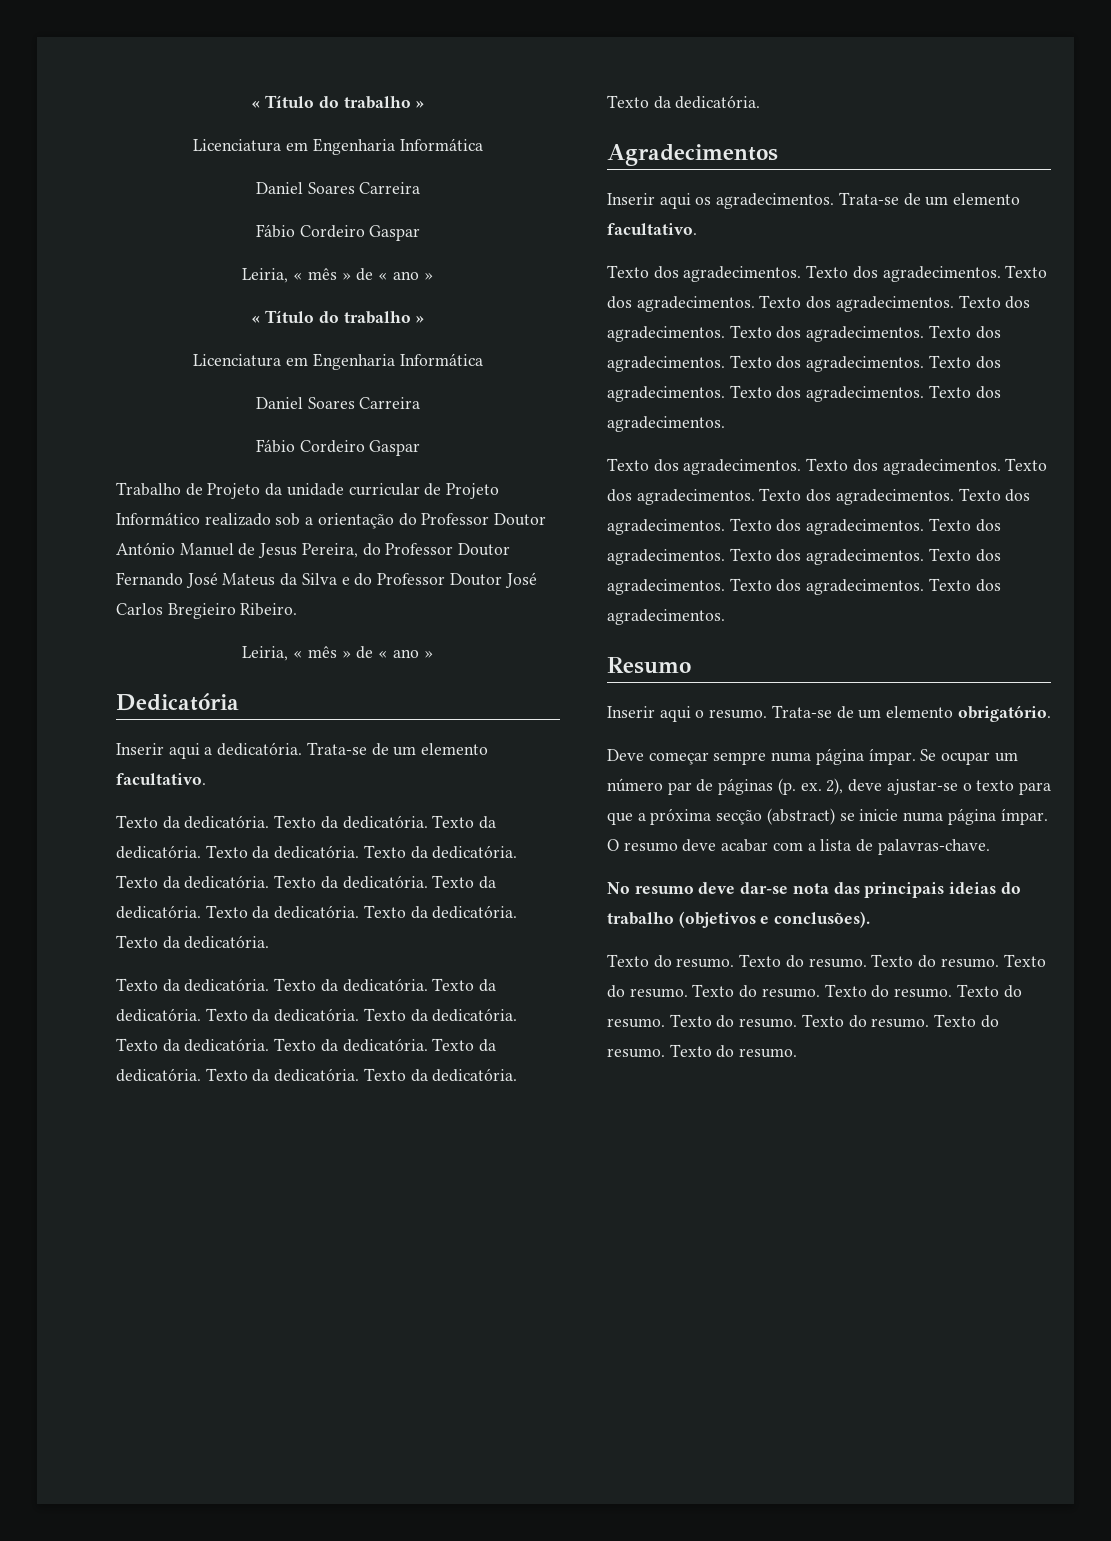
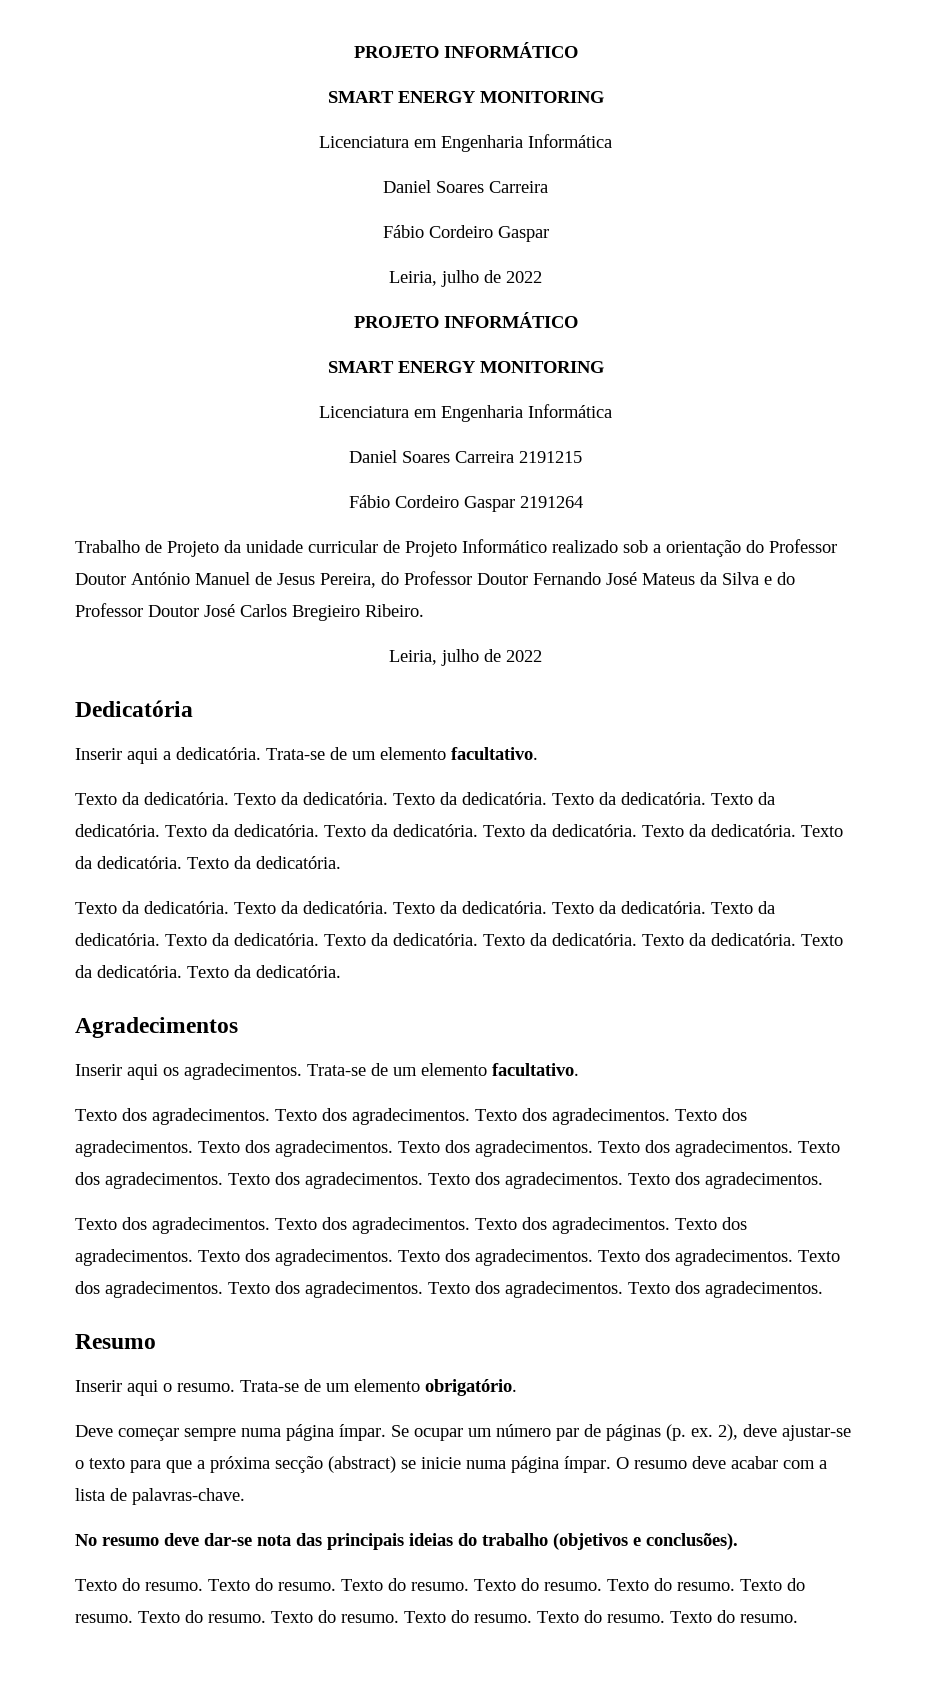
[250,95,426,109] « Título do trabalho » -> [353,42,578,58] [327,91,604,103] PROJETO INFORMÁTICO // SMART ENERGY MONITORING
[293,268,434,281] [250,310,426,324] [193,353,483,370] [255,397,421,409] [255,439,421,456] « mês » de « ano » // « Título do trabalho » // Licenciatura em Engenharia Informática // Daniel Soares Carreira // Fábio Cordeiro Gaspar -> [441,270,542,287] [353,312,578,328] [327,361,604,373] [319,404,612,422] [349,450,582,463] [348,495,583,512] julho de 2022 // PROJETO INFORMÁTICO // SMART ENERGY MONITORING // Licenciatura em Engenharia Informática // Daniel Soares Carreira 2191215 // Fábio Cordeiro Gaspar 2191264
[293,646,434,659] « mês » de « ano » -> [441,649,542,666] julho de 2022

